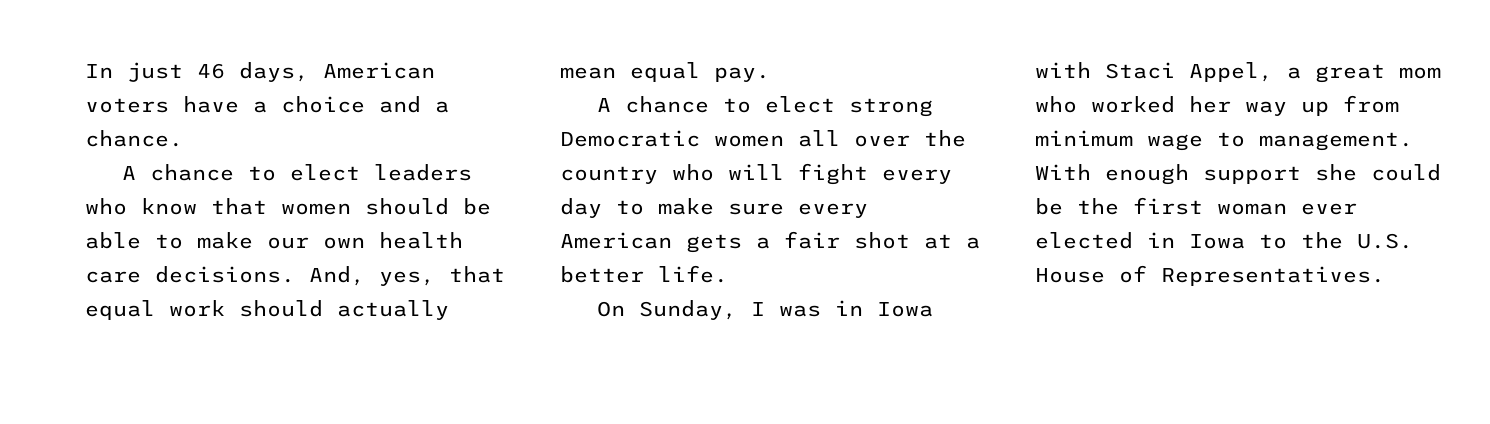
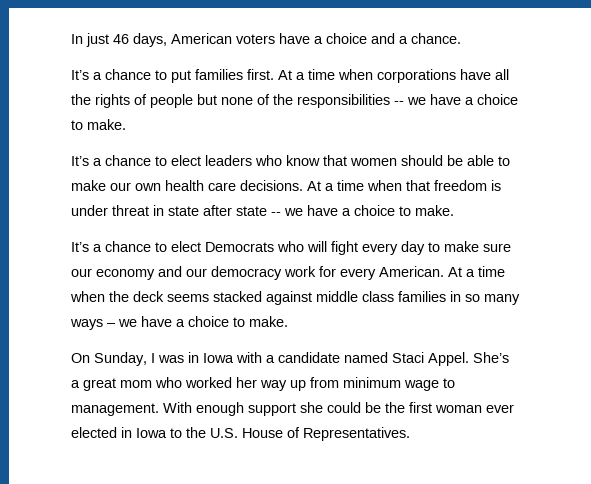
[121,166,136,180] A -> [71,69,509,83] [71,94,518,108] [71,119,126,130] [71,156,102,166] It’s a chance to put families first. At a time when corporations have all the rights of people but none of the responsibilities -- we have a choice to make. // It’s a
[309,266,505,286] [85,300,449,320] [560,62,770,82] [596,96,933,117] [560,130,966,147] [560,166,658,184] And, yes, that equal work should actually mean equal pay. // A chance to elect strong Democratic women all over the country -> [307,180,501,191] [71,205,454,216] [71,241,274,252] At a time when that freedom is under threat in state after state -- we have a choice to make. // It’s a chance to elect Democrats
[798,203,868,218] [560,231,980,253] [560,265,728,283] every American gets a fair shot at a better life. -> [71,266,505,280] [70,291,520,305] [70,316,288,330] our economy and our democracy work for every American. At a time when the deck seems stacked against middle class families in so many ways – we have a choice to make.
[1105,62,1273,82] Staci Appel, -> [266,352,509,366] a candidate named Staci Appel. She’s

